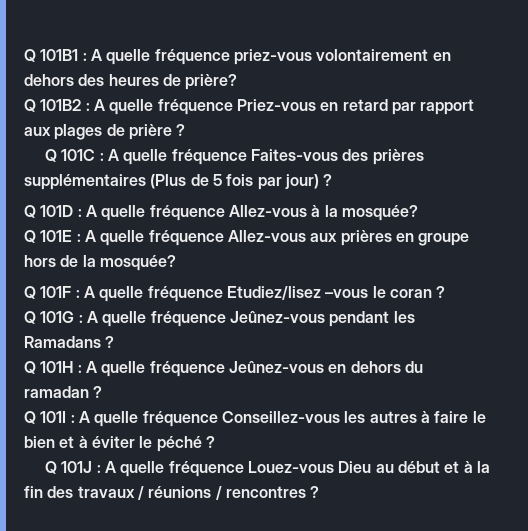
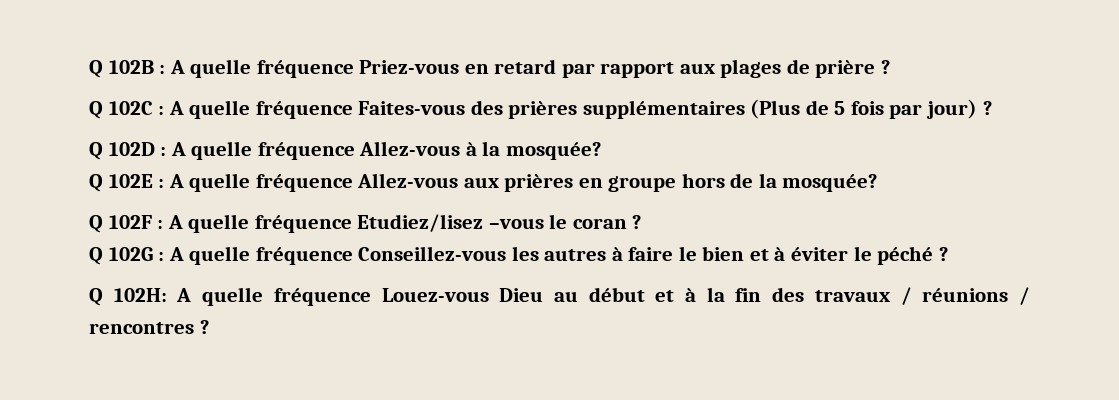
[24,49,451,65] [24,74,238,90] [24,99,82,112] Q 101B1 : A quelle fréquence priez-vous volontairement en dehors des heures de prière? // Q 101B2 -> [89,60,154,78] Q 102B
[61,149,96,161] 101C -> [108,101,153,115] 102C
[40,205,74,217] 101D -> [108,142,155,156] 102D
[40,230,73,242] 101E -> [108,174,153,188] 102E
[40,286,72,298] 101F -> [108,215,152,229] 102F
[40,311,415,327] [24,336,115,348] [24,361,423,377] [24,386,103,398] [24,411,67,424] 101G : A quelle fréquence Jeûnez-vous pendant les Ramadans ? // Q 101H : A quelle fréquence Jeûnez-vous en dehors du ramadan ? // Q 101I -> [108,247,153,261] 102G
[61,461,101,473] 101J : -> [113,288,167,302] 102H:

